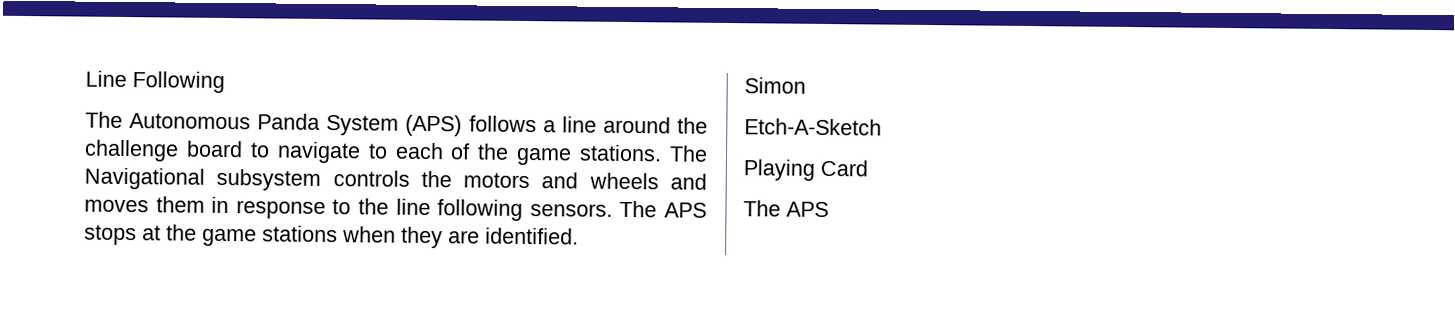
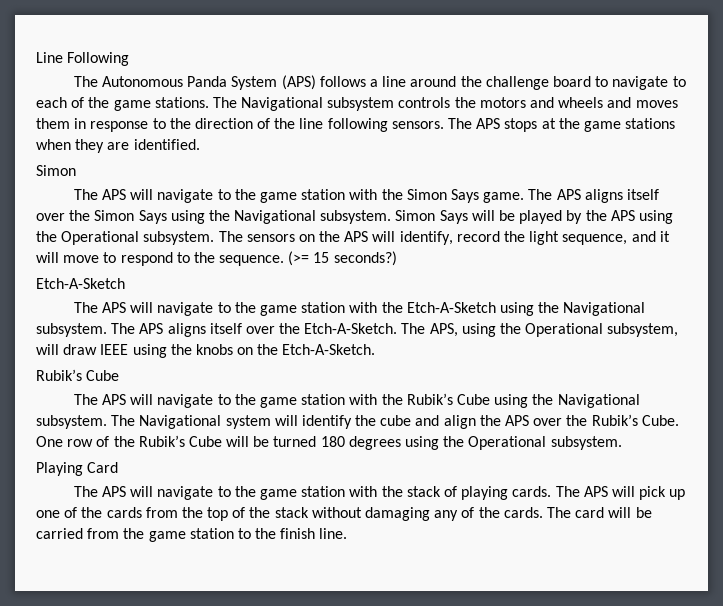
(389, 206) none -> [194,118,296,129] direction of the
[744,118,882,136] [743,159,868,181] [743,200,829,218] Etch-A-Sketch // Playing Card // The APS -> [73,189,659,203] [36,210,673,224] [36,231,670,245] [36,251,397,266] [36,278,125,289] [73,302,646,316] [36,323,679,337] [36,344,376,358] [36,369,120,381] [73,393,640,408] [36,414,679,429] [36,435,622,450] [36,462,119,476] [73,486,686,500] [36,507,652,521] [36,528,348,542] The APS will navigate to the game station with the Simon Says game. The APS aligns itself over the Simon Says using the Navigational subsystem. Simon Says will be played by the APS using the Operational subsystem. The sensors on the APS will identify, record the light sequence, and it will move to respond to the sequence. (>= 15 seconds?) // Etch-A-Sketch // The APS will navigate to the game station with the Etch-A-Sketch using the Navigational subsystem. The APS aligns itself over the Etch-A-Sketch. The APS, using the Operational subsystem, will draw IEEE using the knobs on the Etch-A-Sketch. // Rubik’s Cube // The APS will navigate to the game station with the Rubik’s Cube using the Navigational subsystem. The Navigational system will identify the cube and align the APS over the Rubik’s Cube. One row of the Rubik’s Cube will be turned 180 degrees using the Operational subsystem. // Playing Card // The APS will navigate to the game station with the stack of playing cards. The APS will pick up one of the cards from the top of the stack without damaging any of the cards. The card will be carried from the game station to the finish line.

